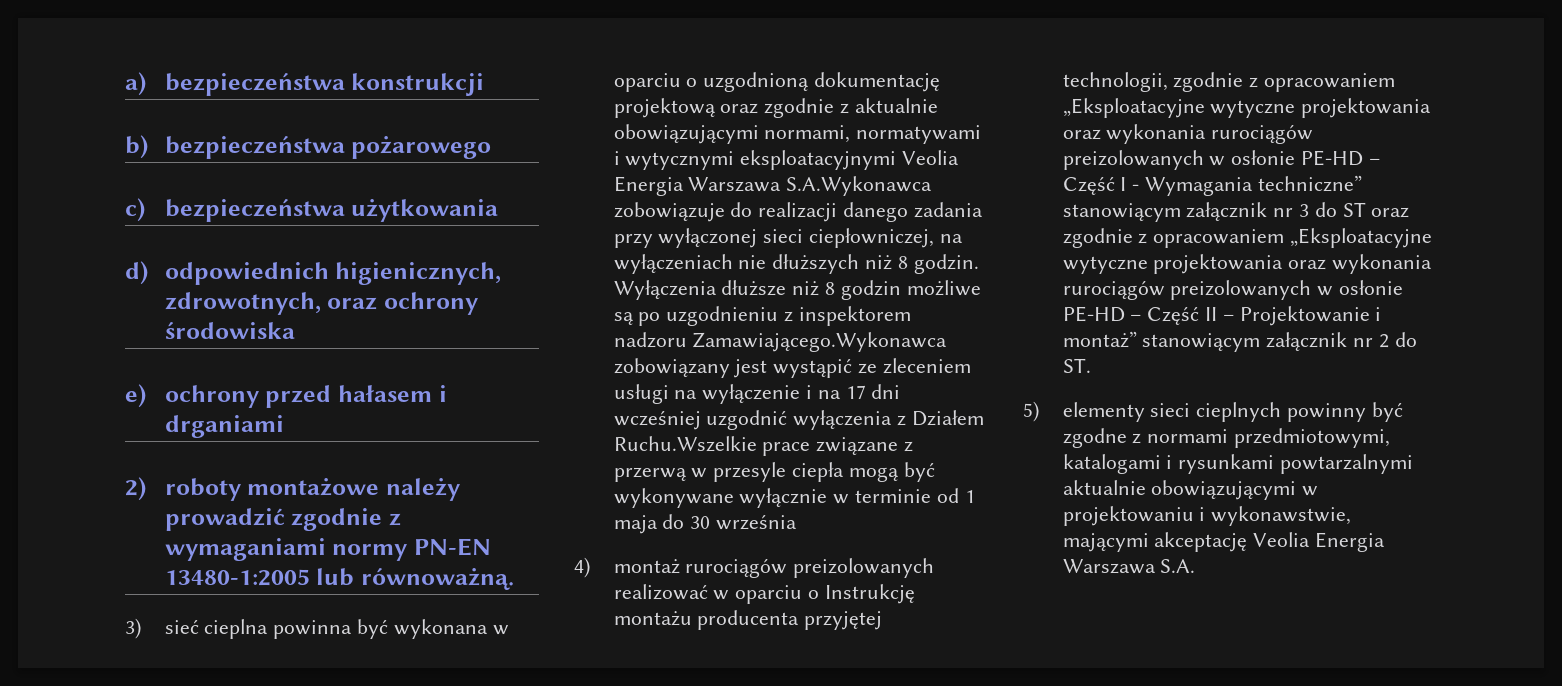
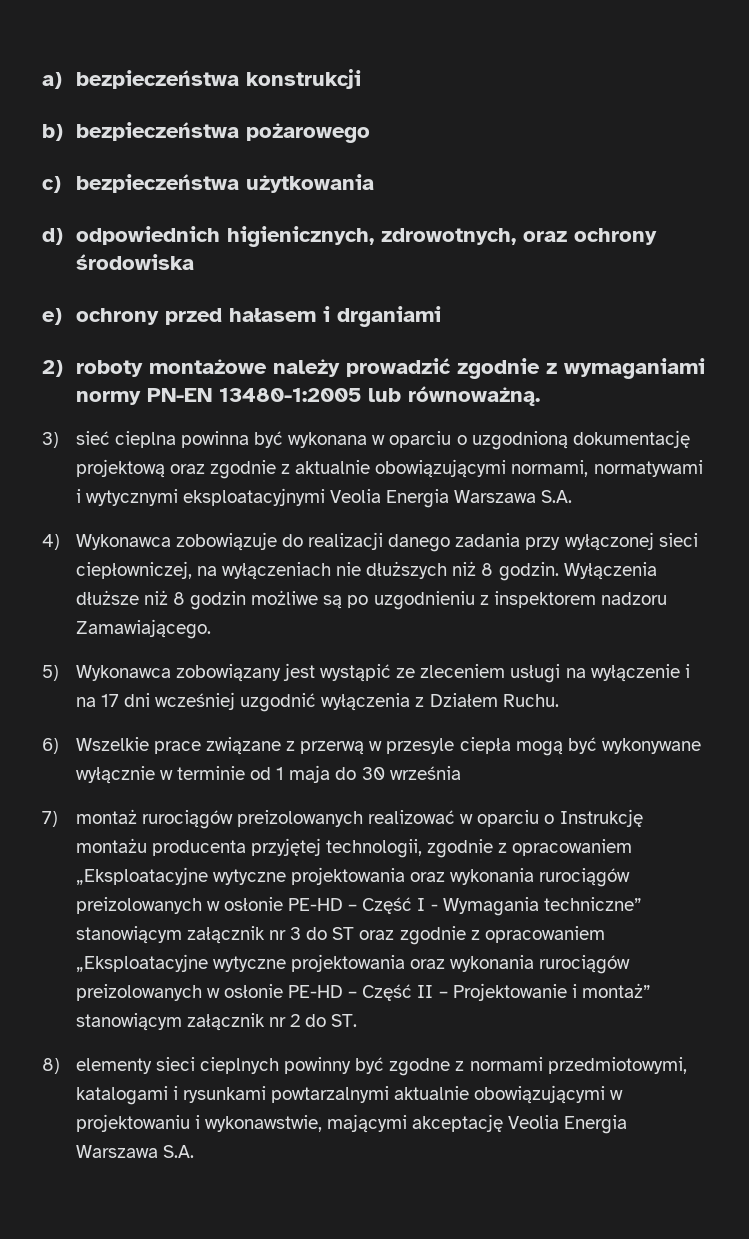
[786,176,933,196] S.A.Wykonawca -> [541,490,573,503] [42,534,171,550] S.A. // 4) Wykonawca
[692,332,948,352] Zamawiającego.Wykonawca -> [75,619,211,639] [42,665,171,681] Zamawiającego. // 5) Wykonawca
[613,436,757,452] Ruchu.Wszelkie -> [502,694,559,707] [42,737,149,754] Ruchu. // 6) Wszelkie
[574,557,590,578] 4) -> [42,811,58,827] 7)
[1023,401,1039,422] 5) -> [42,1058,60,1074] 8)

